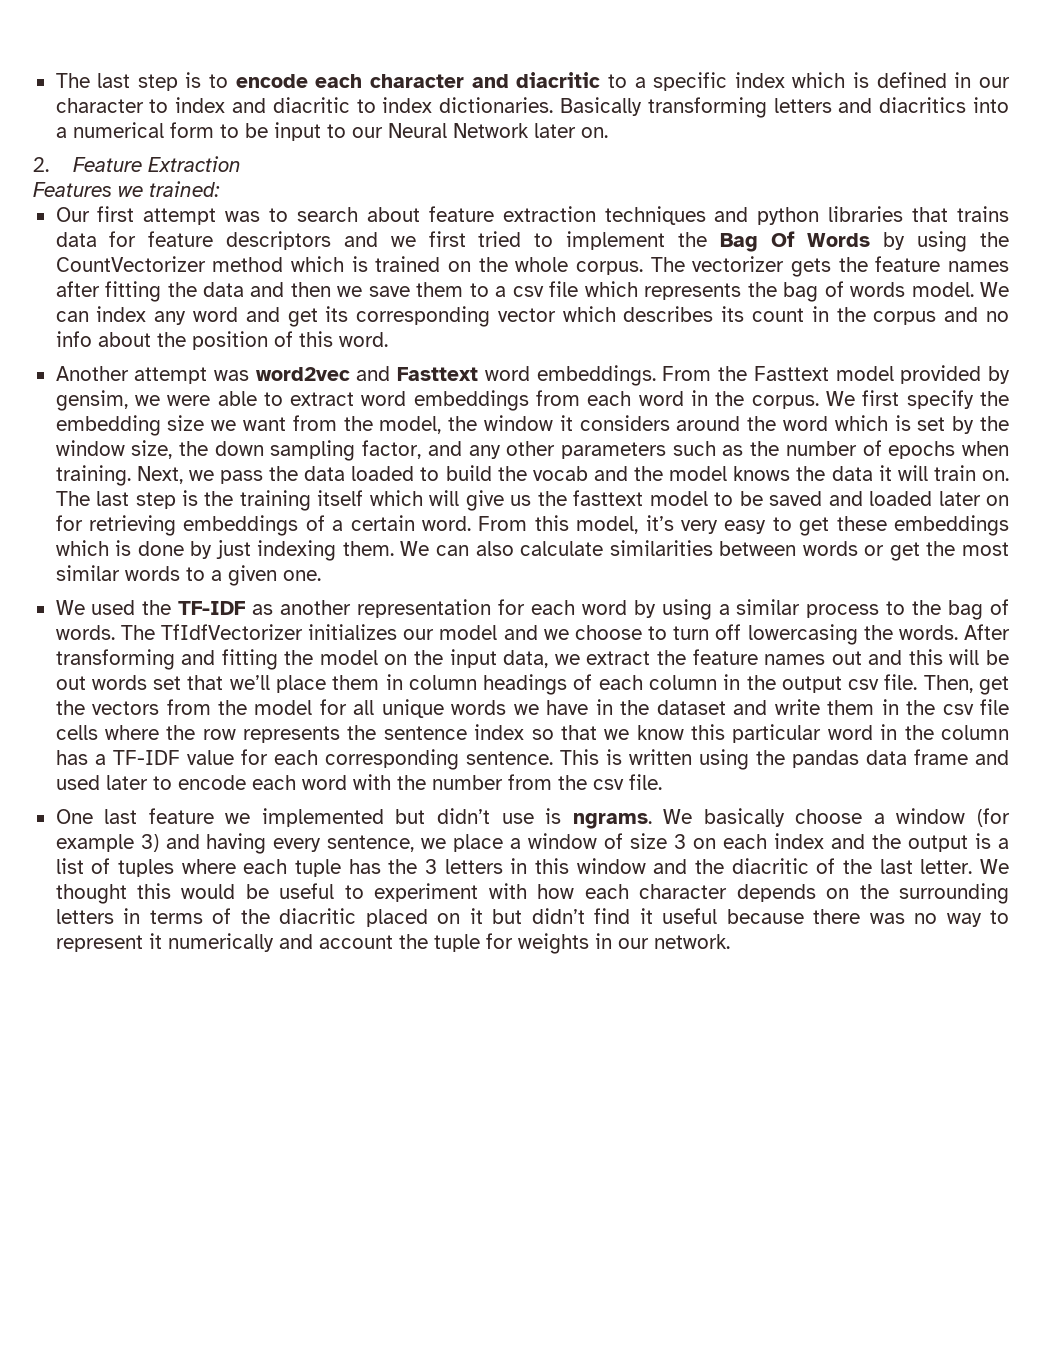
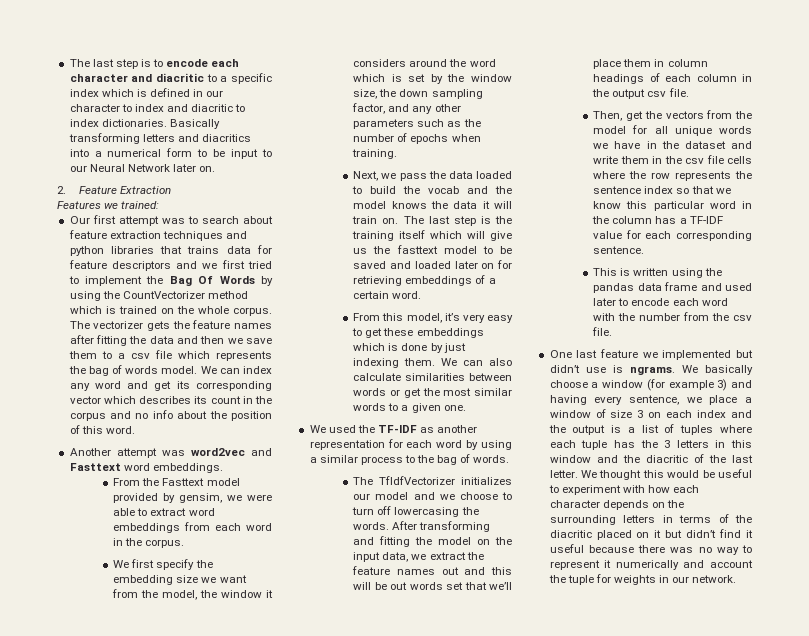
(656, 375) none -> (223, 468) //
(819, 402) none -> (185, 543) //
(131, 475) none -> (398, 154) //
(471, 523) none -> (422, 295) //
(115, 632) none -> (510, 459) //
(918, 682) none -> (689, 92) //
(553, 758) none -> (645, 250) //

